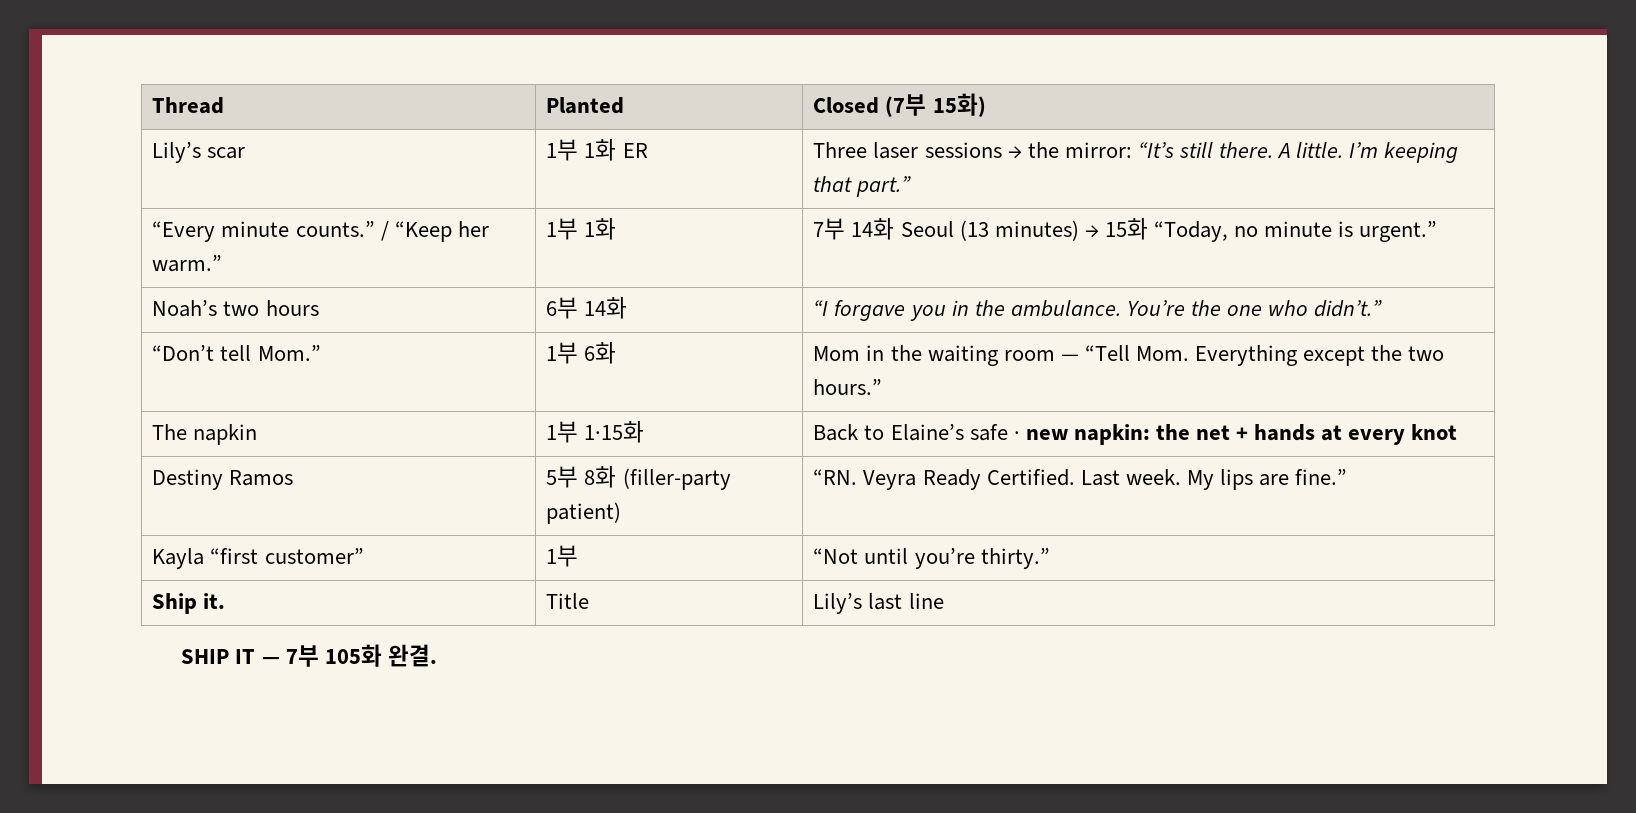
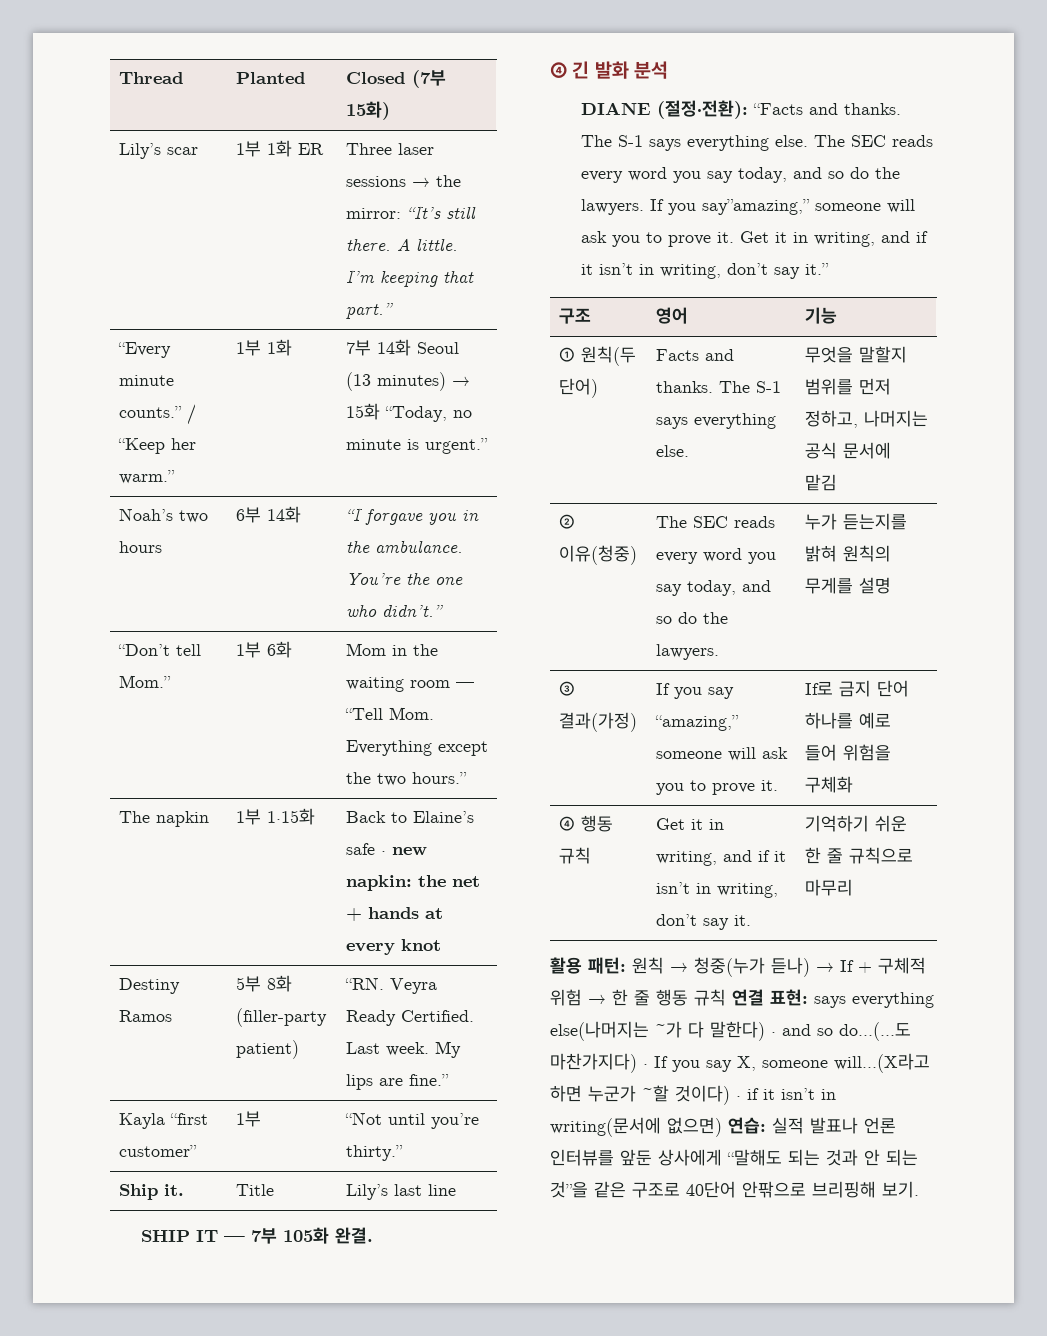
(437, 655) none -> [550,61,668,79] [580,100,901,119] [580,135,933,151] [580,167,900,183] [580,199,915,215] [580,231,928,247] [580,263,829,279] [558,308,591,324] [655,307,688,324] [804,307,837,324] [558,346,636,366] [558,378,598,398] [655,349,734,361] [655,381,781,393] [655,413,776,429] [655,445,689,457] [804,346,907,363] [804,378,891,395] [804,410,928,428] [804,442,891,459] [804,474,837,491] [558,514,575,529] [558,545,637,565] [655,516,775,528] [655,548,776,564] [655,580,771,596] [655,612,728,624] [655,644,719,660] [804,513,907,530] [804,545,891,562] [804,577,891,594] [558,681,575,696] [558,712,637,732] [655,683,734,699] [654,715,739,731] [655,747,788,761] [655,780,778,795] [804,680,909,697] [804,712,891,729] [804,744,891,761] [804,776,853,793] [558,815,613,832] [558,847,591,864] [655,818,724,830] [655,850,786,866] [655,882,778,898] [655,914,751,930] [804,815,907,832] [804,847,913,864] [804,879,853,896] [550,957,926,977] [550,989,934,1008] [550,1021,911,1041] [550,1053,930,1073] [550,1085,836,1105] [550,1117,896,1137] [550,1149,918,1166] [550,1181,919,1198] // ④ 긴 발화 분석 // DIANE (절정·전환): “Facts and thanks. The S-1 says everything else. The SEC reads every word you say today, and so do the lawyers. If you say”amazing,” someone will ask you to prove it. Get it in writing, and if it isn’t in writing, don’t say it.” // 구조 | 영어 | 기능 // ① 원칙(두 단어) | Facts and thanks. The S-1 says everything else. | 무엇을 말할지 범위를 먼저 정하고, 나머지는 공식 문서에 맡김 // ② 이유(청중) | The SEC reads every word you say today, and so do the lawyers. | 누가 듣는지를 밝혀 원칙의 무게를 설명 // ③ 결과(가정) | If you say “amazing,” someone will ask you to prove it. | If로 금지 단어 하나를 예로 들어 위험을 구체화 // ④ 행동 규칙 | Get it in writing, and if it isn’t in writing, don’t say it. | 기억하기 쉬운 한 줄 규칙으로 마무리 // 활용 패턴: 원칙 → 청중(누가 듣나) → If + 구체적 위험 → 한 줄 행동 규칙 연결 표현: says everything else(나머지는 ~가 다 말한다) · and so do…(…도 마찬가지다) · If you say X, someone will…(X라고 하면 누군가 ~할 것이다) · if it isn’t in writing(문서에 없으면) 연습: 실적 발표나 언론 인터뷰를 앞둔 상사에게 “말해도 되는 것과 안 되는 것”을 같은 구조로 40단어 안팎으로 브리핑해 보기.

